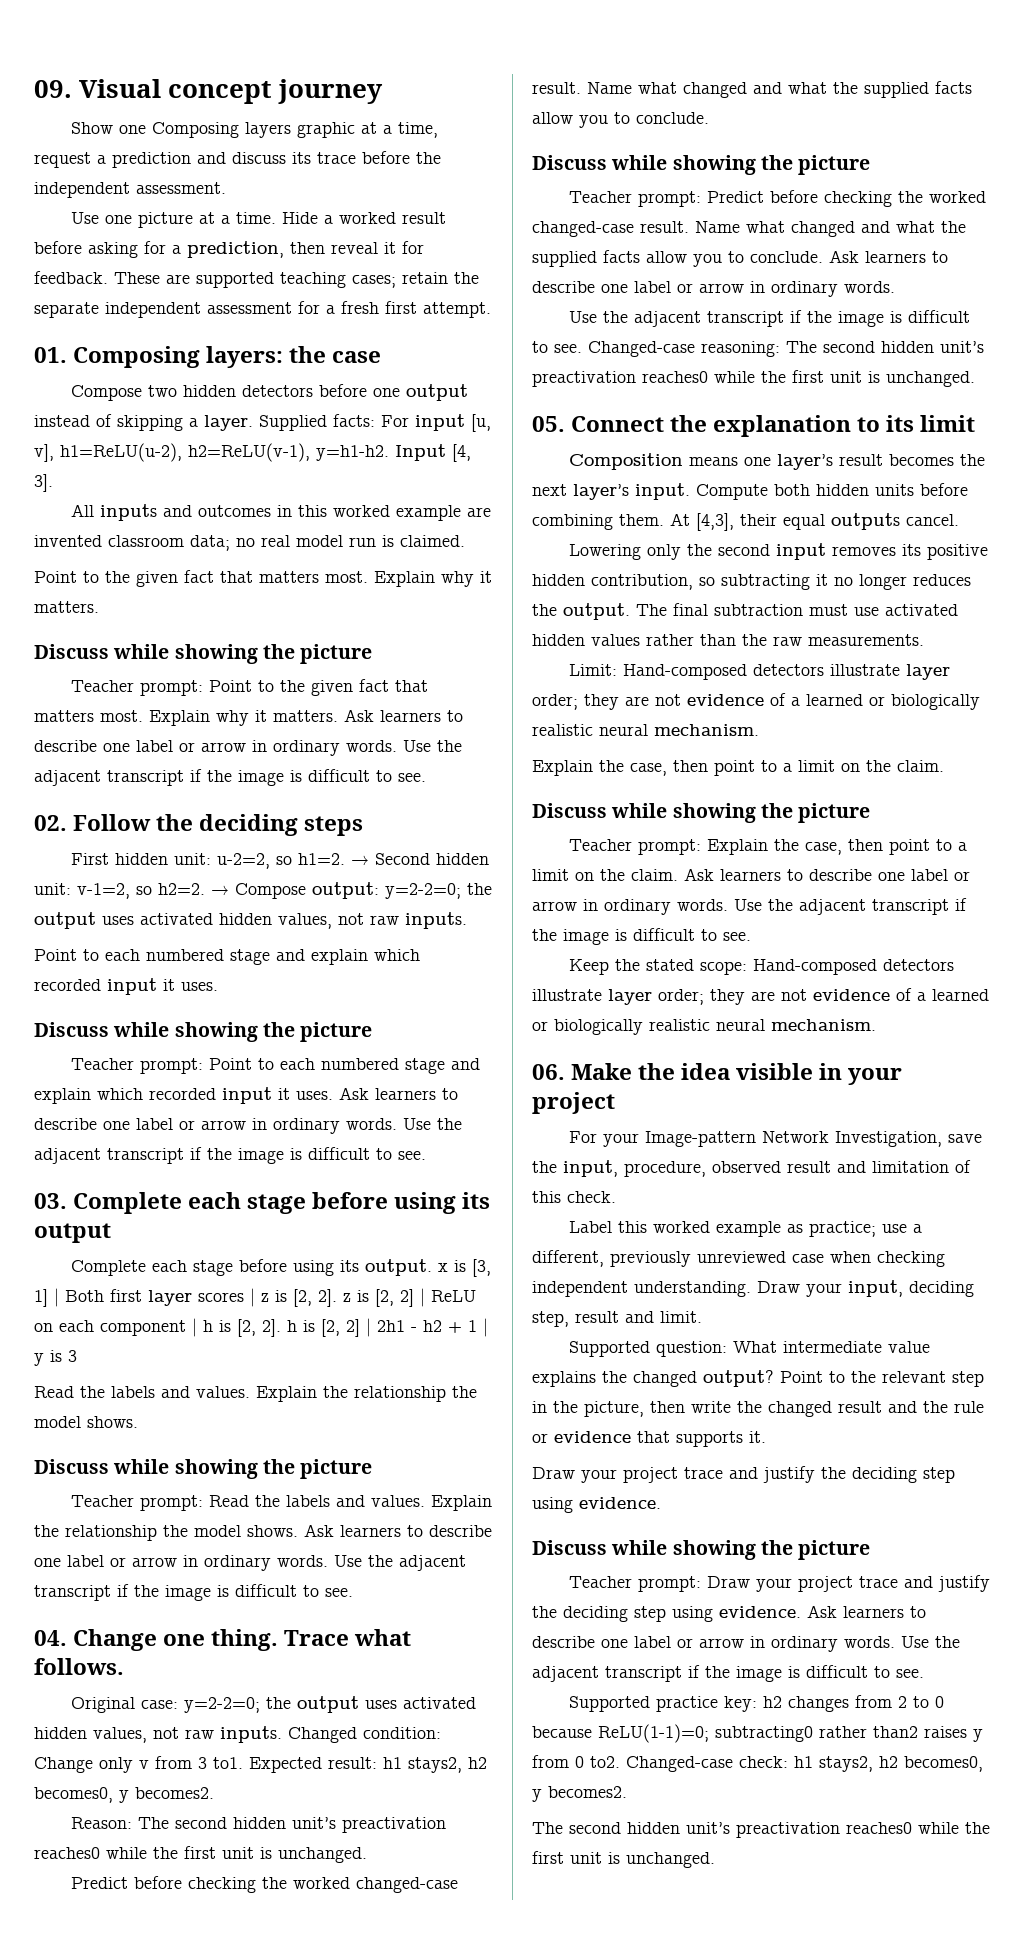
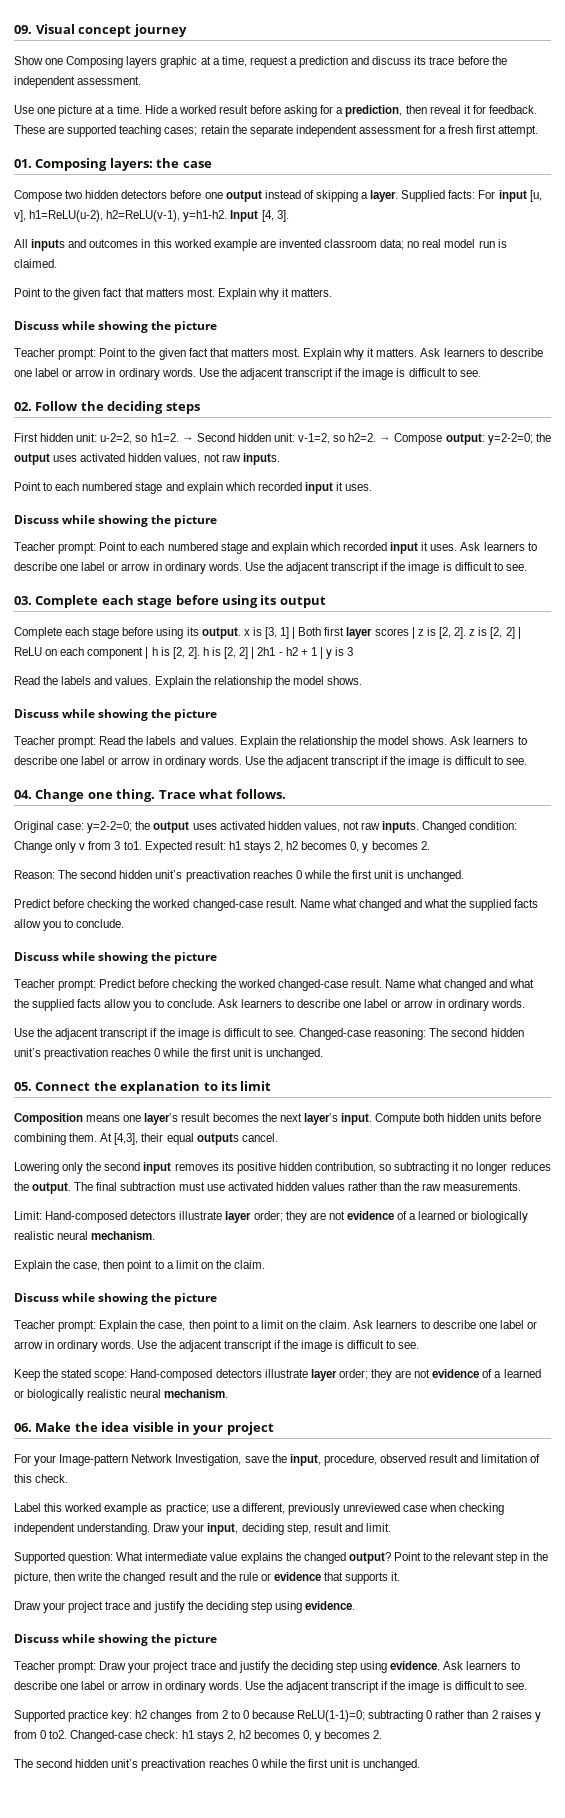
[408,1757,487,1773] [34,1787,214,1803] stays2, h2 becomes0, y becomes2. -> [243,841,430,853] stays 2, h2 becomes 0, y becomes 2.
[34,1847,100,1859] reaches0 -> [252,870,302,879] reaches 0
[642,371,708,383] reaches0 -> [111,1048,161,1057] reaches 0
[715,1726,918,1742] subtracting0 rather than2 -> [368,1710,498,1722] subtracting 0 rather than 2
[819,1756,983,1772] [532,1786,627,1802] [532,1822,912,1838] stays2, h2 becomes0, y becomes2. // The second hidden unit’s preactivation reaches0 -> [196,1730,383,1742] [14,1759,258,1771] stays 2, h2 becomes 0, y becomes 2. // The second hidden unit’s preactivation reaches 0

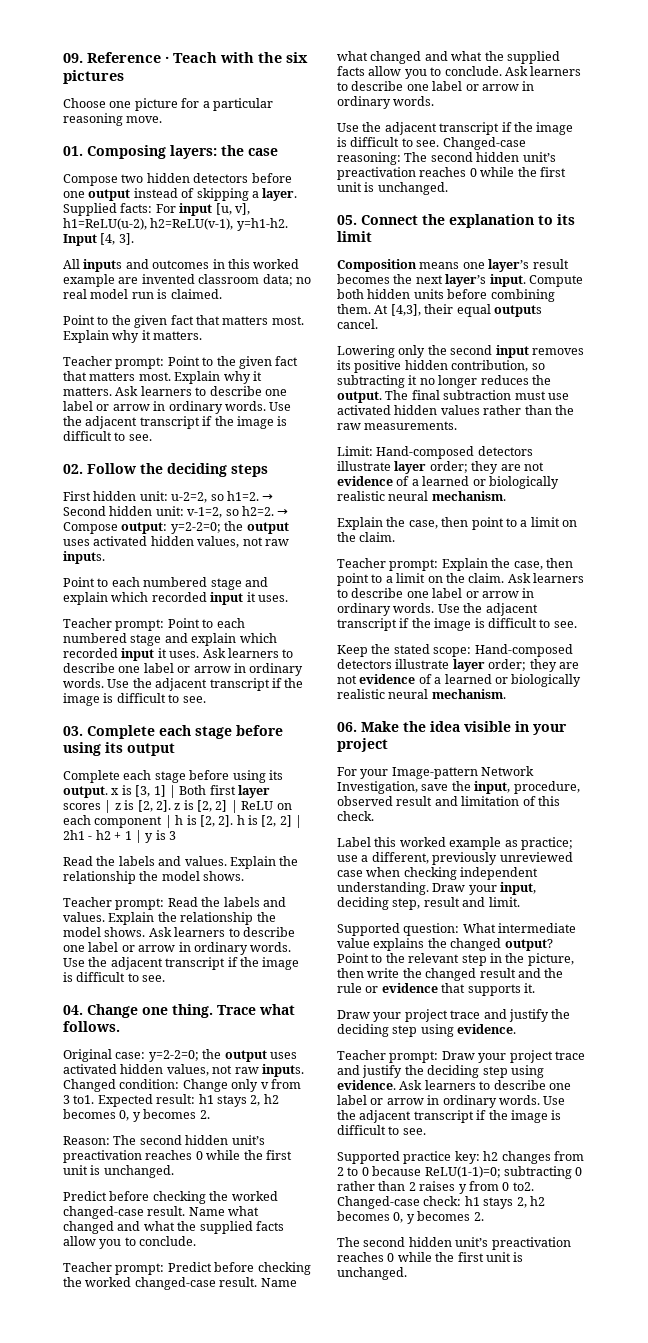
[35,24,187,37] [14,56,507,68] [14,76,142,88] [14,105,537,117] [14,125,539,137] Visual concept journey // Show one Composing layers graphic at a time, request a prediction and discuss its trace before the independent assessment. // Use one picture at a time. Hide a worked result before asking for a prediction, then reveal it for feedback. These are supported teaching cases; retain the separate independent assessment for a fresh first attempt. -> [87,52,308,63] [63,70,124,84] [63,98,273,111] [63,113,163,126] Reference · Teach with the six pictures // Choose one picture for a particular reasoning move.
[14,321,218,333] // Discuss while showing the picture -> (203, 335) none
[14,515,218,527] // Discuss while showing the picture -> (288, 598) none
[14,709,218,721] // Discuss while showing the picture -> (245, 876) none
[14,952,218,964] // Discuss while showing the picture -> (197, 1241) none
[14,1293,218,1305] // Discuss while showing the picture -> (396, 537) none
[14,1634,218,1646] // Discuss while showing the picture -> (517, 1029) none

